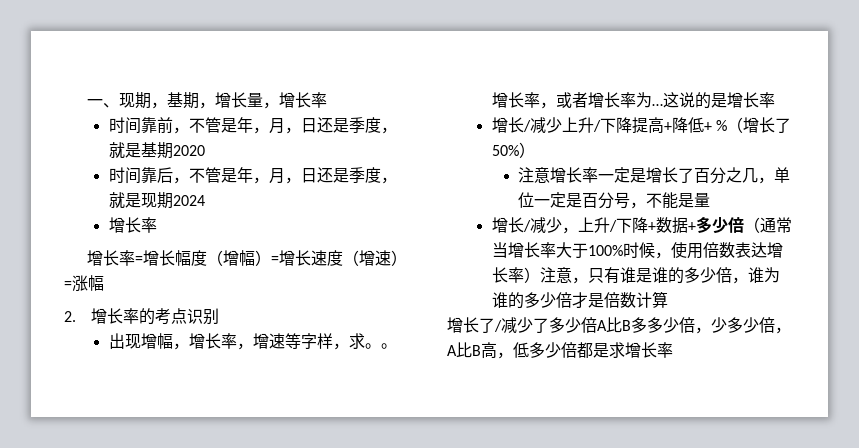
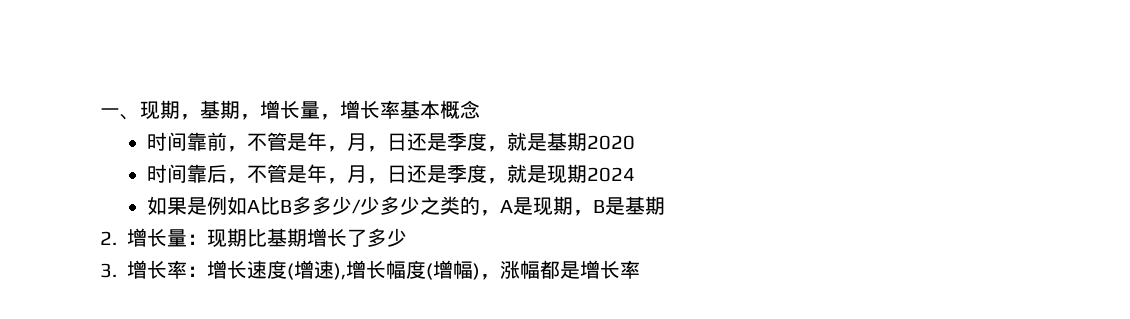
(327, 100) none -> [400,100,480,119] 基本概念
[108,217,157,233] [86,250,407,266] [64,275,104,292] [64,308,219,325] [108,333,397,350] [491,92,775,109] [491,117,791,134] [491,142,535,158] [518,167,791,184] [518,192,711,209] [491,217,792,234] [491,242,783,259] [491,267,780,284] [491,291,668,309] [447,317,791,334] [447,342,625,359] 增长率 // 增长率=增长幅度（增幅）=增长速度（增速）=涨幅 // 2.增长率的考点识别 // 出现增幅，增长率，增速等字样，求。。增长率，或者增长率为…这说的是增长率 // 增长/减少上升/下降提高+降低+ %（增长了50%） // 注意增长率一定是增长了百分之几，单位一定是百分号，不能是量 // 增长/减少，上升/下降+数据+多少倍（通常当增长率大于100%时候，使用倍数表达增长率）注意，只有谁是谁的多少倍，谁为谁的多少倍才是倍数计算 // 增长了/减少了多少倍A比B多多少倍，少多少倍，A比B高，低多少倍都是求 -> [146,196,665,216] [100,228,407,248] [100,260,580,280] 如果是例如A比B多多少/少多少之类的，A是现期，B是基期 // 2.增长量：现期比基期增长了多少 // 3.增长率：增长速度(增速),增长幅度(增幅)，涨幅都是

